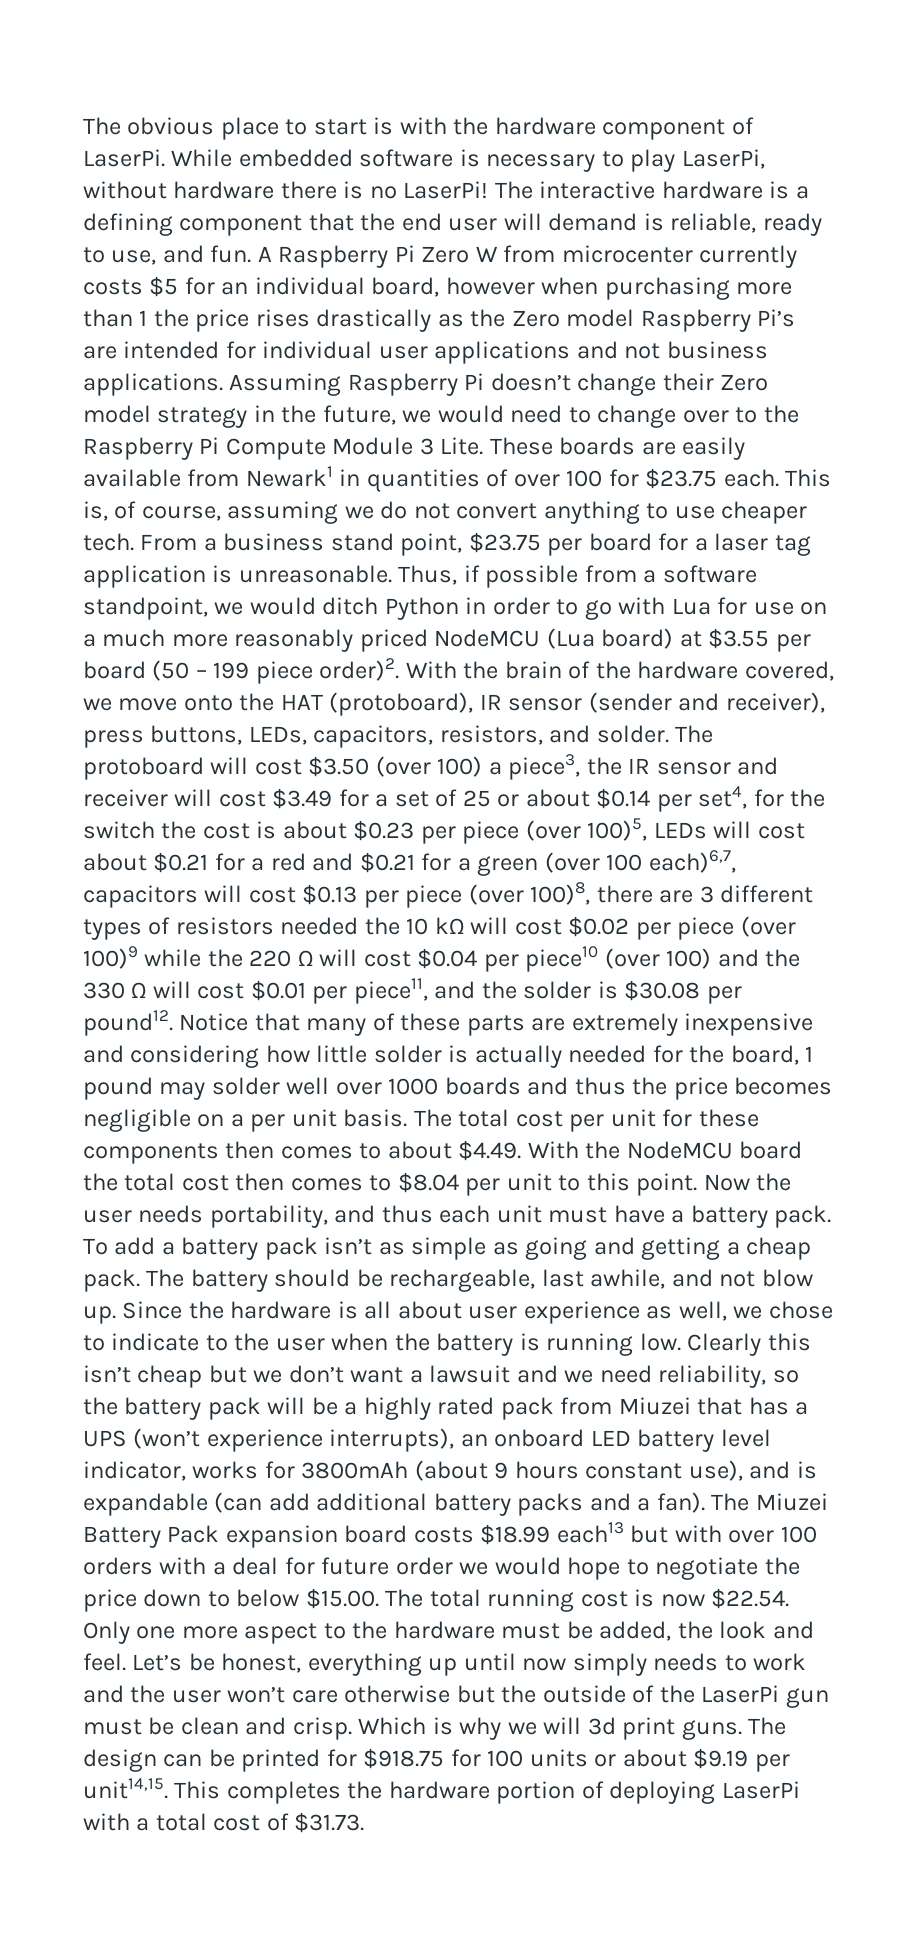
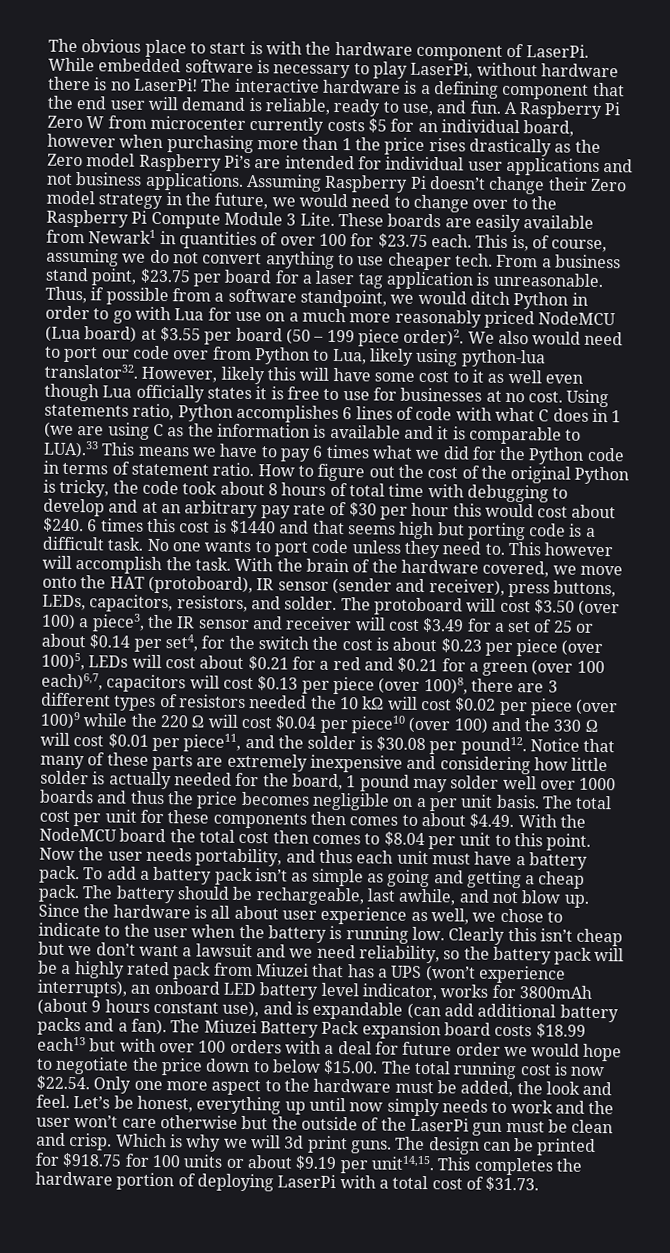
(400, 669) none -> [467,330,624,346] [45,345,546,368] [44,363,583,385] [44,383,610,408] [44,403,622,424] [44,421,582,445] [43,440,625,465] [43,460,630,485] [43,479,569,503] [43,498,617,520] [43,517,596,541] [42,536,614,559] [42,555,231,575] We also would need to port our code over from Python to Lua, likely using python-lua translator32. However, likely this will have some cost to it as well even though Lua officially states it is free to use for businesses at no cost. Using statements ratio, Python accomplishes 6 lines of code with what C does in 1 (we are using C as the information is available and it is comparable to LUA).33 This means we have to pay 6 times what we did for the Python code in terms of statement ratio. How to figure out the cost of the original Python is tricky, the code took about 8 hours of total time with debugging to develop and at an arbitrary pay rate of $30 per hour this would cost about $240. 6 times this cost is $1440 and that seems high but porting code is a difficult task. No one wants to port code unless they need to. This however will accomplish the task.

